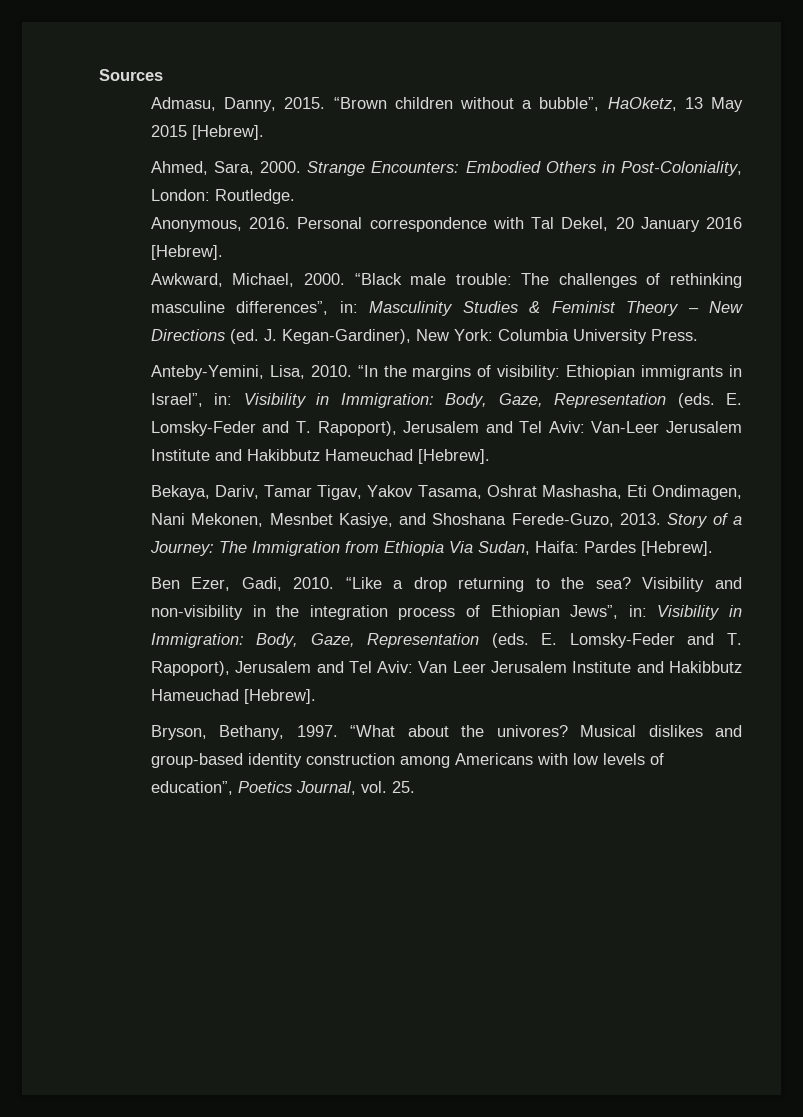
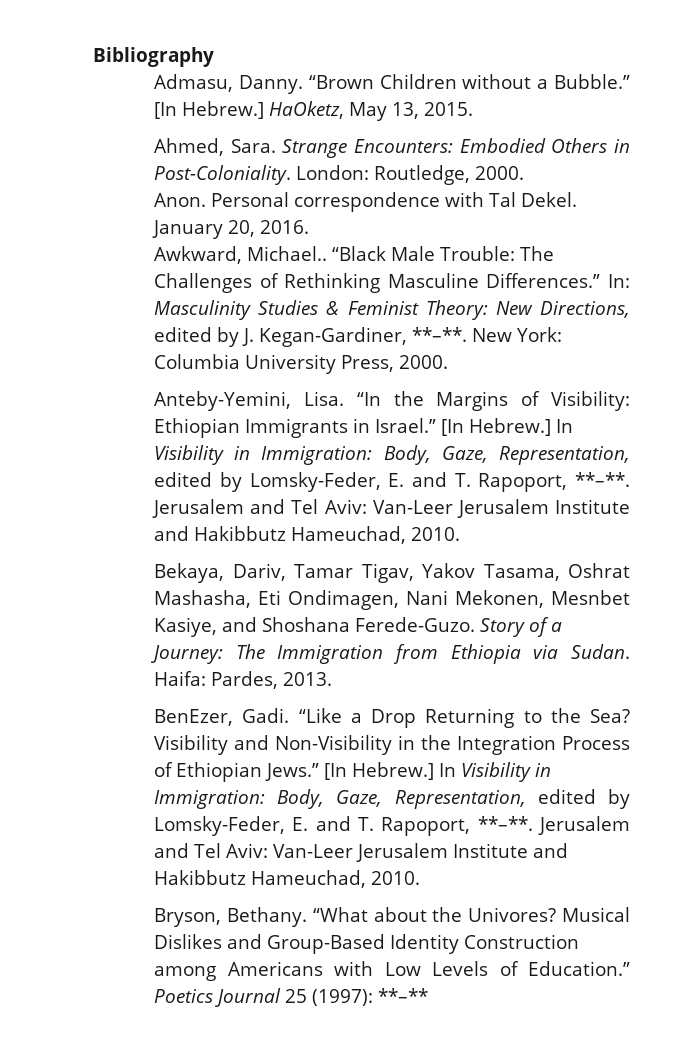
[99,69,163,81] Sources -> [93,47,214,67] Bibliography
[224,97,743,112] [150,125,264,140] Danny, 2015. “Brown children without a bubble”, HaOketz, 13 May 2015 [Hebrew]. -> [238,74,630,94] [154,101,474,121] Danny. “Brown Children without a Bubble.” [In Hebrew.] HaOketz, May 13, 2015.
[214,161,302,175] Sara, 2000. -> [230,139,276,153] Sara.
[621,161,742,176] [150,189,295,204] [150,217,743,232] [150,245,223,260] [150,273,742,288] [150,301,743,316] [150,329,411,344] Post-Coloniality, London: Routledge. // Anonymous, 2016. Personal correspondence with Tal Dekel, 20 January 2016 [Hebrew]. // Awkward, Michael, 2000. “Black male trouble: The challenges of rethinking masculine differences”, in: Masculinity Studies & Feminist Theory – New Directions (ed. J. Kegan-Gardiner), -> [154,165,525,185] [154,192,578,212] [152,220,310,239] [154,246,555,264] [154,273,631,293] [154,300,630,320] [154,327,468,347] Post-Coloniality. London: Routledge, 2000. // Anon. Personal correspondence with Tal Dekel. January 20, 2016. // Awkward, Michael.. “Black Male Trouble: The Challenges of Rethinking Masculine Differences.” In: Masculinity Studies & Feminist Theory: New Directions, edited by J. Kegan-Gardiner, **–**.
[650,329,698,341] Press. -> [341,355,449,372] Press, 2000.
[269,365,742,380] [150,393,742,408] [150,421,742,436] [150,449,490,464] Lisa, 2010. “In the margins of visibility: Ethiopian immigrants in Israel”, in: Visibility in Immigration: Body, Gaze, Representation (eds. E. Lomsky-Feder and T. Rapoport), Jerusalem and Tel Aviv: Van-Leer Jerusalem Institute and Hakibbutz Hameuchad [Hebrew]. -> [303,391,630,411] [154,418,574,438] [154,445,630,465] [154,472,630,492] [152,499,630,518] [154,526,461,544] Lisa. “In the Margins of Visibility: Ethiopian Immigrants in Israel.” [In Hebrew.] In Visibility in Immigration: Body, Gaze, Representation, edited by Lomsky-Feder, E. and T. Rapoport, **–**. Jerusalem and Tel Aviv: Van-Leer Jerusalem Institute and Hakibbutz Hameuchad, 2010.
[511,513,662,527] Ferede-Guzo, 2013. -> [355,617,476,632] Ferede-Guzo.
[448,541,713,556] [150,577,525,592] Via Sudan, Haifa: Pardes [Hebrew]. // Ben Ezer, Gadi, 2010. “Like a drop returning -> [533,644,631,659] [154,671,333,689] [154,708,515,728] via Sudan. Haifa: Pardes, 2013. // BenEzer, Gadi. “Like a Drop Returning
[595,577,631,589] sea? -> [590,709,631,723] Sea?
[150,605,243,620] non-visibility -> [275,735,393,755] Non-Visibility
[309,605,742,620] [150,633,742,648] [150,661,742,676] [150,689,316,704] integration process of Ethiopian Jews”, in: Visibility in Immigration: Body, Gaze, Representation (eds. E. Lomsky-Feder and T. Rapoport), Jerusalem and Tel Aviv: Van Leer Jerusalem Institute and Hakibbutz Hameuchad [Hebrew]. -> [457,735,630,755] [154,762,552,782] [154,789,630,809] [154,816,630,836] [154,843,569,862] [154,870,421,888] Integration Process of Ethiopian Jews.” [In Hebrew.] In Visibility in Immigration: Body, Gaze, Representation, edited by Lomsky-Feder, E. and T. Rapoport, **–**. Jerusalem and Tel Aviv: Van-Leer Jerusalem Institute and Hakibbutz Hameuchad, 2010.
[219,725,338,740] Bethany, 1997. -> [226,907,307,927] Bethany.
[496,725,742,737] [150,753,664,768] [150,781,415,795] univores? Musical dislikes and group-based identity construction among Americans with low levels of education”, Poetics Journal, vol. 25. -> [468,907,630,922] [154,934,580,954] [154,961,630,981] [154,988,429,1007] Univores? Musical Dislikes and Group-Based Identity Construction among Americans with Low Levels of Education.” Poetics Journal 25 (1997): **–**

